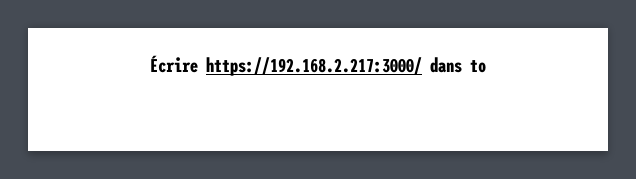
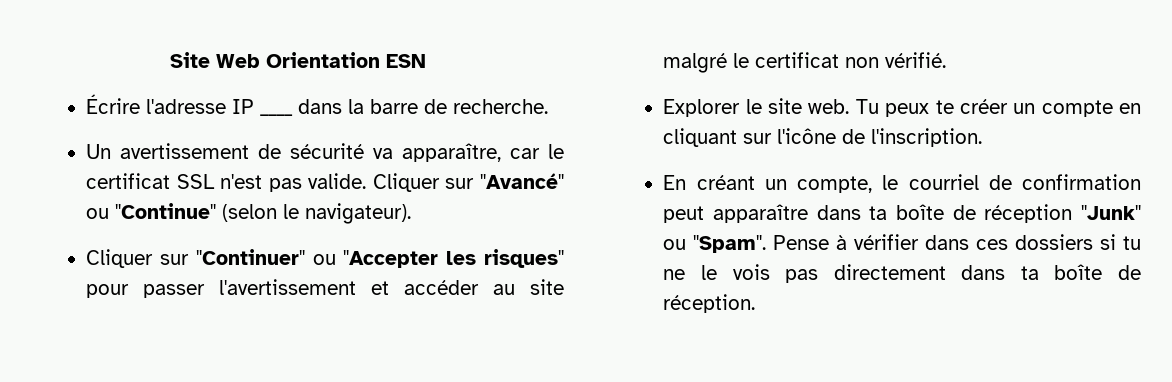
[150,55,486,76] Écrire https://192.168.2.217:3000/ dans to -> [169,52,426,68] [86,94,255,114] [260,114,294,116] [298,99,549,114] [86,143,564,162] [86,173,564,192] [86,203,412,224] [86,249,564,268] [86,279,565,298] [663,52,947,73] [663,98,1141,117] [663,128,983,147] [663,174,1141,193] [663,204,1141,223] [663,234,1141,253] [663,264,1141,283] [663,294,756,313] Site Web Orientation ESN // Écrire l'adresse IP ____ dans la barre de recherche. // Un avertissement de sécurité va apparaître, car le certificat SSL n'est pas valide. Cliquer sur "Avancé" ou "Continue" (selon le navigateur). // Cliquer sur "Continuer" ou "Accepter les risques" pour passer l'avertissement et accéder au site malgré le certificat non vérifié. // Explorer le site web. Tu peux te créer un compte en cliquant sur l'icône de l'inscription. // En créant un compte, le courriel de confirmation peut apparaître dans ta boîte de réception "Junk" ou "Spam". Pense à vérifier dans ces dossiers si tu ne le vois pas directement dans ta boîte de réception.

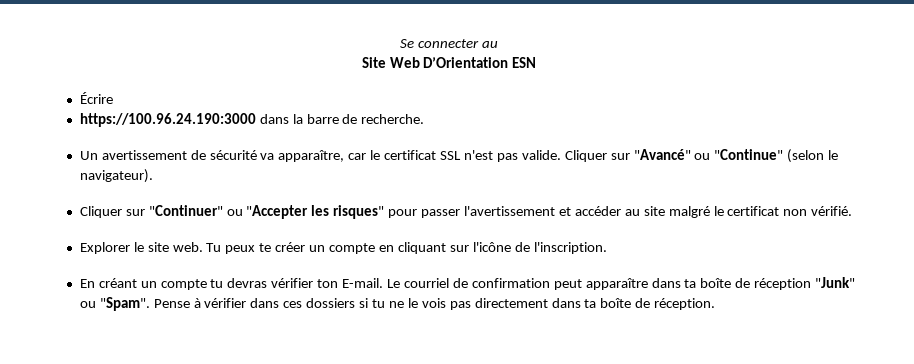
(169, 60) none -> [400,39,498,48] Se connecter au //
[265,52,380,68] Orientation -> [423,57,509,68] D’Orientation
[146,99,255,114] [260,114,294,116] l'adresse IP ____ -> [79,113,256,127] // https://100.96.24.190:3000
[797,175,899,193] compte, le -> [160,278,401,290] compte tu devras vérifier ton E-mail. Le

